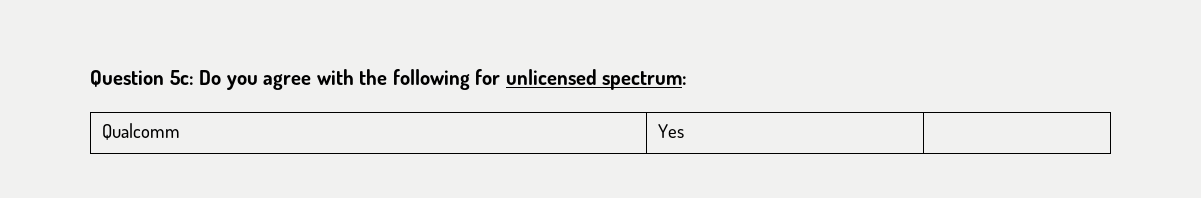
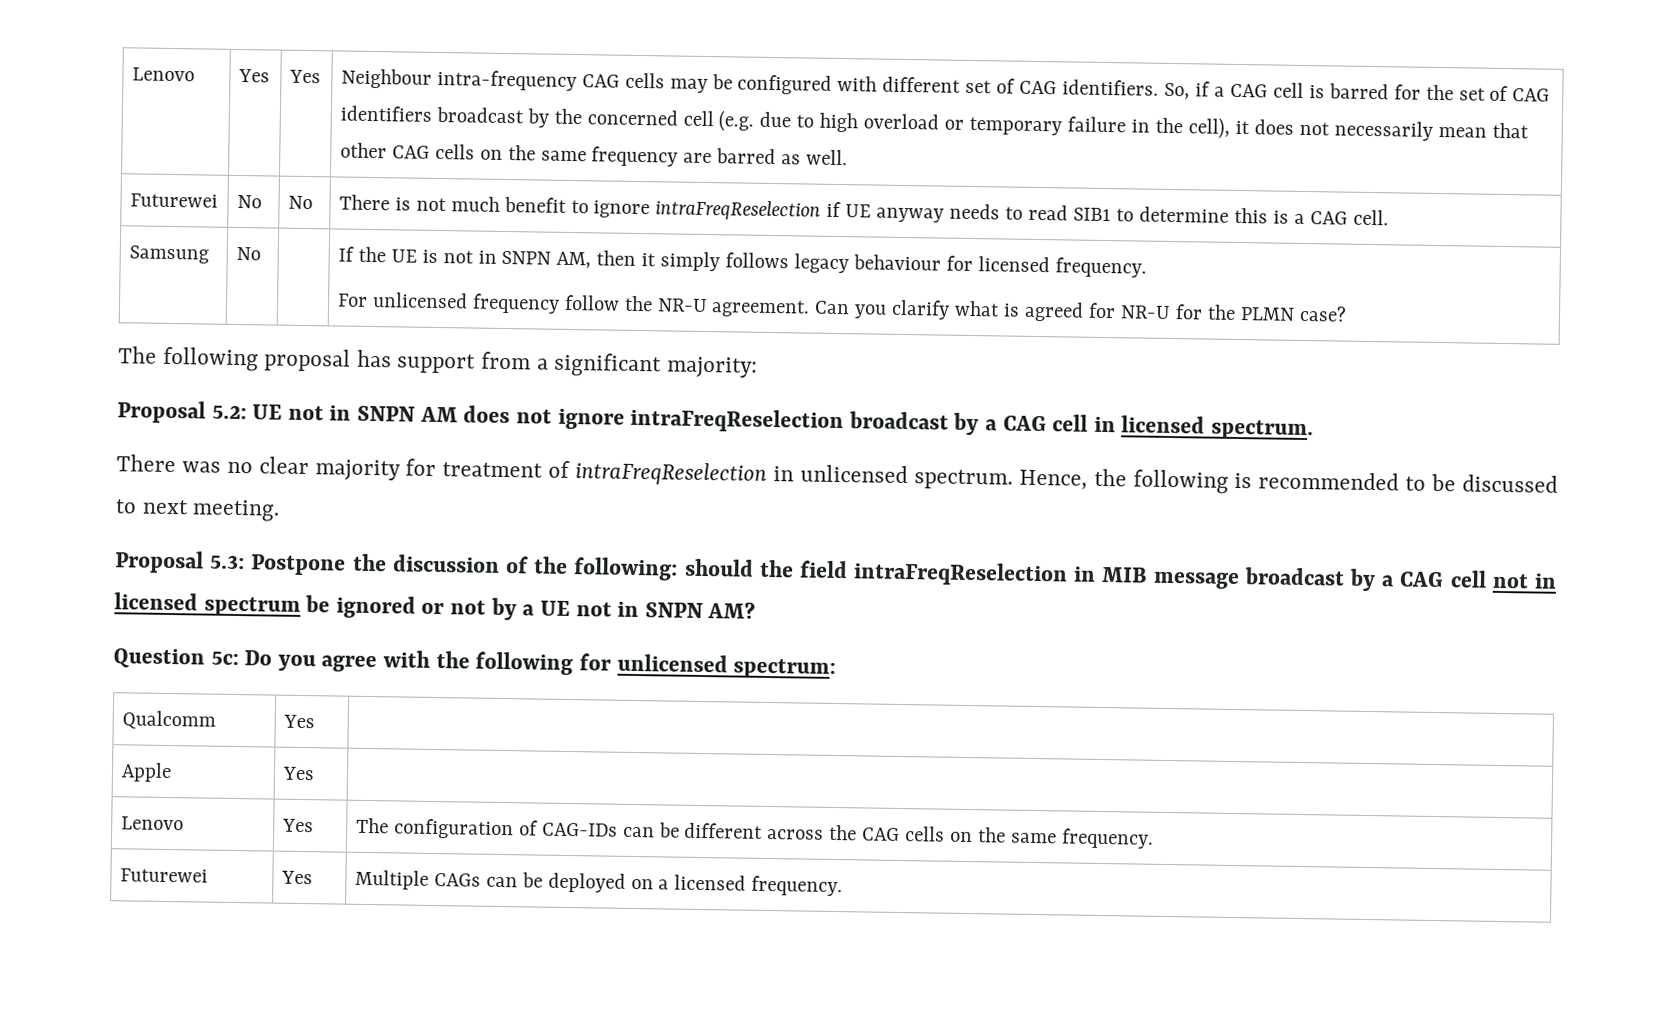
(90, 78) none -> [131,67,195,82] [237,68,270,83] [288,69,321,84] [340,68,1551,102] [339,105,1529,141] [339,142,849,167] [129,193,218,208] [236,194,262,209] [287,195,313,210] [338,194,1389,226] [128,245,209,264] [235,246,261,261] [337,246,1147,278] [336,292,1347,322] [118,346,758,378] [117,400,1315,441] [116,454,1558,494] [115,499,281,522] [114,550,1557,592] [114,592,757,621] Lenovo | Yes | Yes | Neighbour intra-frequency CAG cells may be configured with different set of CAG identifiers. So, if a CAG cell is barred for the set of CAG identifiers broadcast by the concerned cell (e.g. due to high overload or temporary failure in the cell), it does not necessarily mean that other CAG cells on the same frequency are barred as well. // Futurewei | No | No | There is not much benefit to ignore intraFreqReselection if UE anyway needs to read SIB1 to determine this is a CAG cell. // Samsung | No | | If the UE is not in SNPN AM, then it simply follows legacy behaviour for licensed frequency. // For unlicensed frequency follow the NR-U agreement. Can you clarify what is agreed for NR-U for the PLMN case? // The following proposal has support from a significant majority: // Proposal 5.2: UE not in SNPN AM does not ignore intraFreqReselection broadcast by a CAG cell in licensed spectrum. // There was no clear majority for treatment of intraFreqReselection in unlicensed spectrum. Hence, the following is recommended to be discussed to next meeting. // Proposal 5.3: Postpone the discussion of the following: should the field intraFreqReselection in MIB message broadcast by a CAG cell not in licensed spectrum be ignored or not by a UE not in SNPN AM? //
(685, 131) none -> [120,762,172,783] [281,766,315,781] [120,816,184,831] [281,818,314,833] [355,817,1154,849] [119,868,208,883] [280,870,313,885] [354,869,844,897] // Apple | Yes | // Lenovo | Yes | The configuration of CAG-IDs can be different across the CAG cells on the same frequency. // Futurewei | Yes | Multiple CAGs can be deployed on a licensed frequency.

